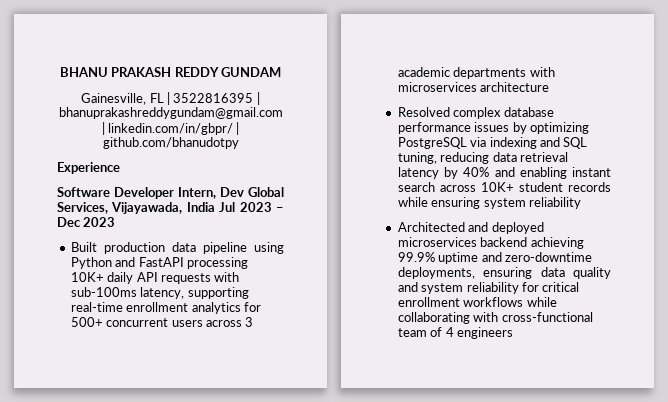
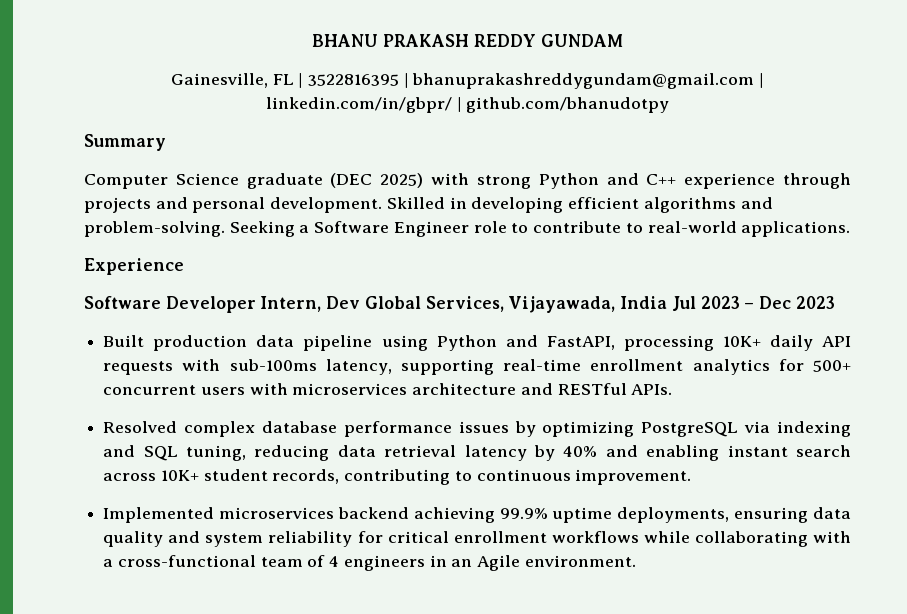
(239, 143) none -> [84,134,166,151] [84,173,852,189] [84,197,773,213] [84,221,851,237] // Summary // Computer Science graduate (DEC 2025) with strong Python and C++ experience through projects and personal development. Skilled in developing efficient algorithms and problem-solving. Seeking a Software Engineer role to contribute to real-world applications.
[138,257,184,267] FastAPI -> [546,336,615,350] FastAPI,
[205,317,254,327] [397,67,527,79] across 3 academic departments -> (245, 391) none
(550, 87) none -> [520,383,673,395] and RESTful APIs.
[568,182,611,192] [397,197,581,209] [397,222,544,234] records while ensuring system reliability // Architected and deployed -> [272,469,692,485] [103,507,215,523] records, contributing to continuous improvement. // Implemented
[481,252,592,262] and zero-downtime -> (613, 515) none
(499, 317) none -> [103,559,114,567] a
(513, 333) none -> [429,555,636,571] in an Agile environment.

